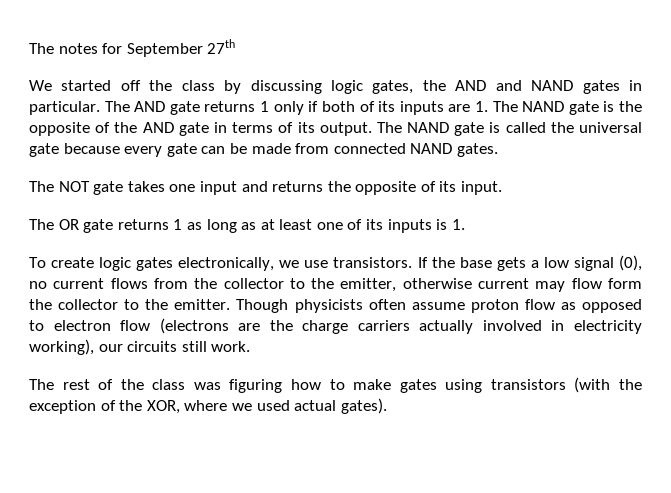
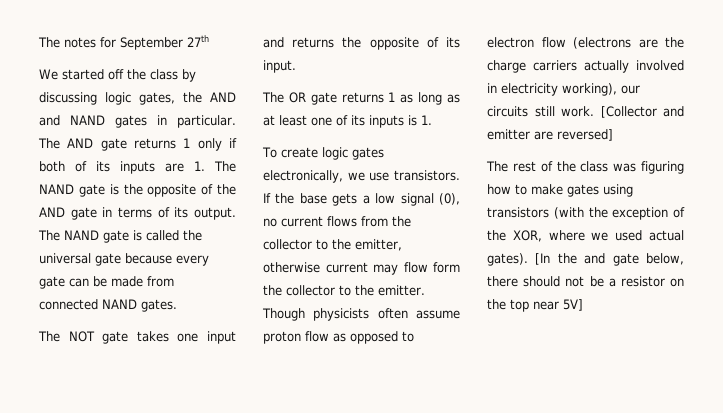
(251, 346) none -> [600,106,684,118] [487,129,613,141] [Collector and emitter are reversed]
(387, 406) none -> [535,253,684,266] [487,276,684,287] [487,299,583,312] [In the and gate below, there should not be a resistor on the top near 5V]

